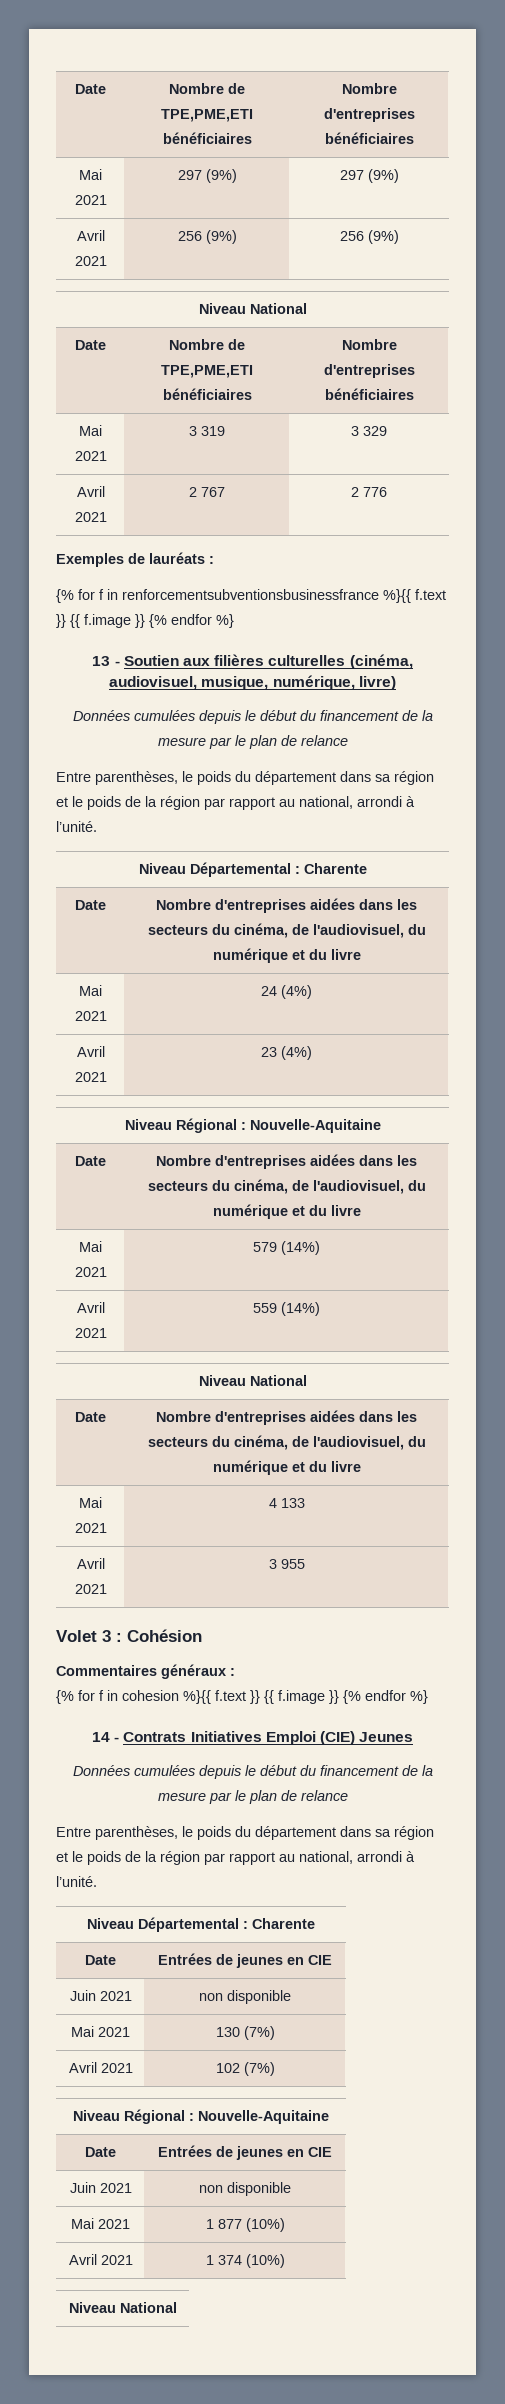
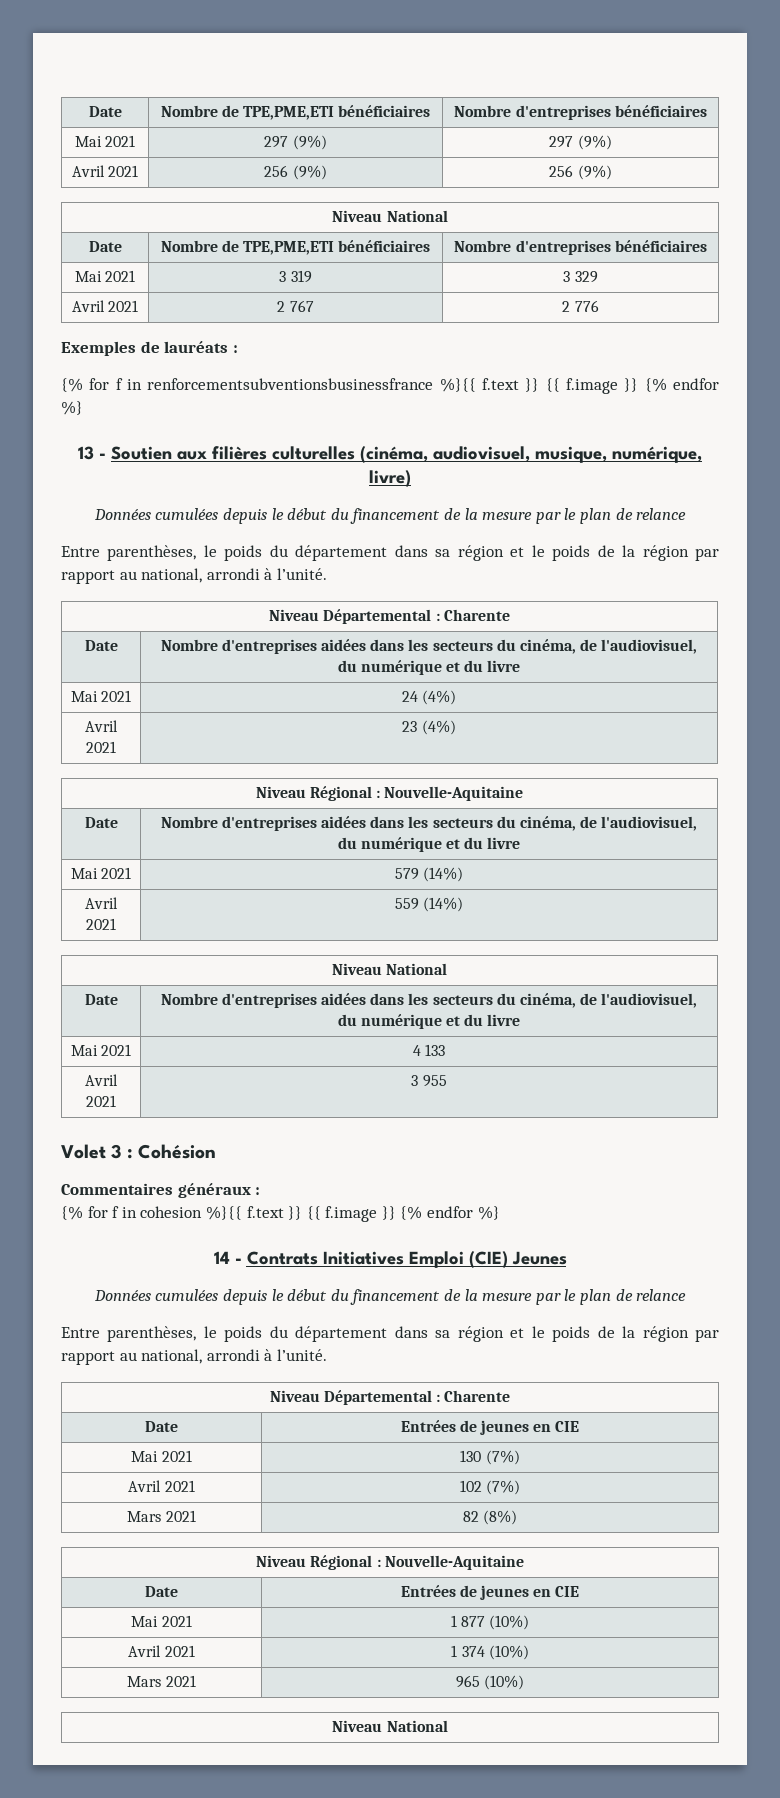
[69,1990,132,2001] [199,1990,291,2004] // Juin 2021 | non disponible -> (580, 1426) none
(275, 2069) none -> [127,1510,196,1522] [462,1510,518,1525] // Mars 2021 | 82 (8%)
[69,2182,132,2193] [199,2182,291,2196] // Juin 2021 | non disponible -> (580, 1591) none
(285, 2261) none -> [127,1675,196,1687] [455,1675,525,1690] // Mars 2021 | 965 (10%)

